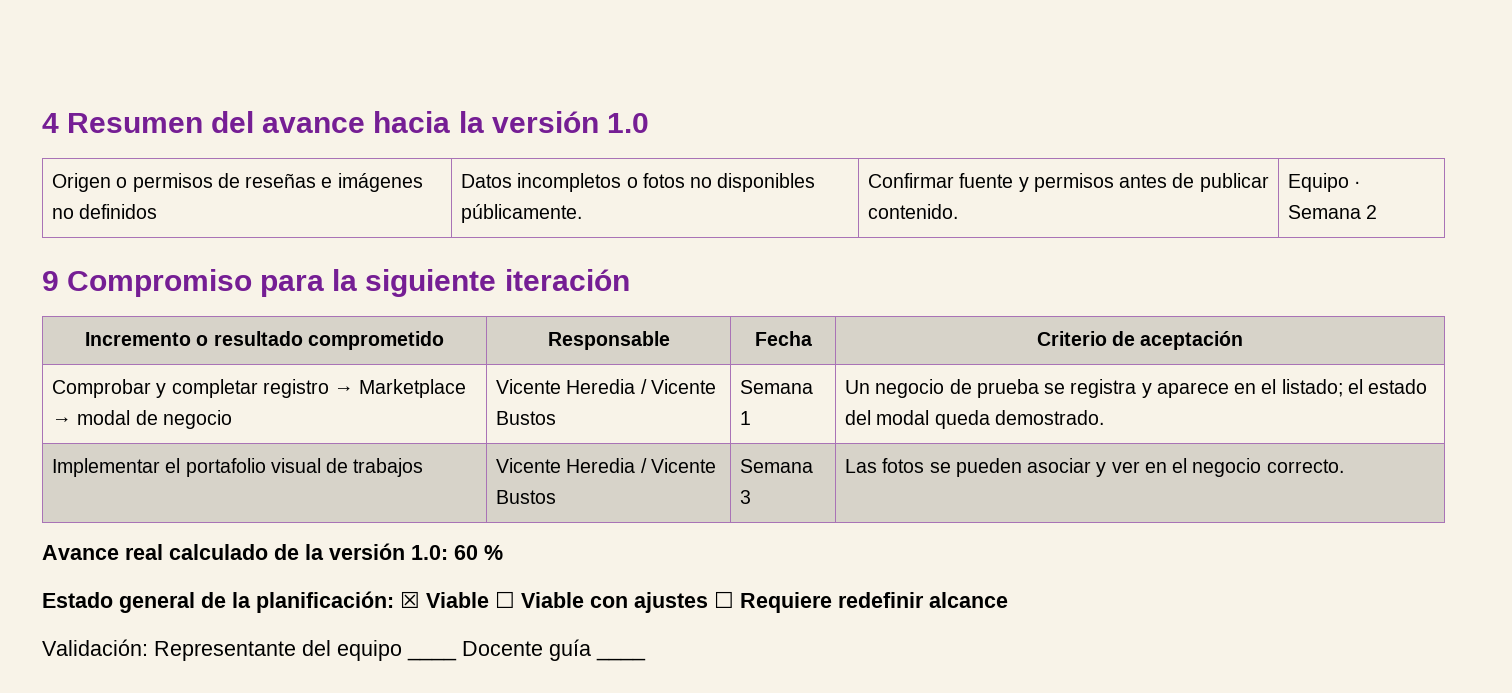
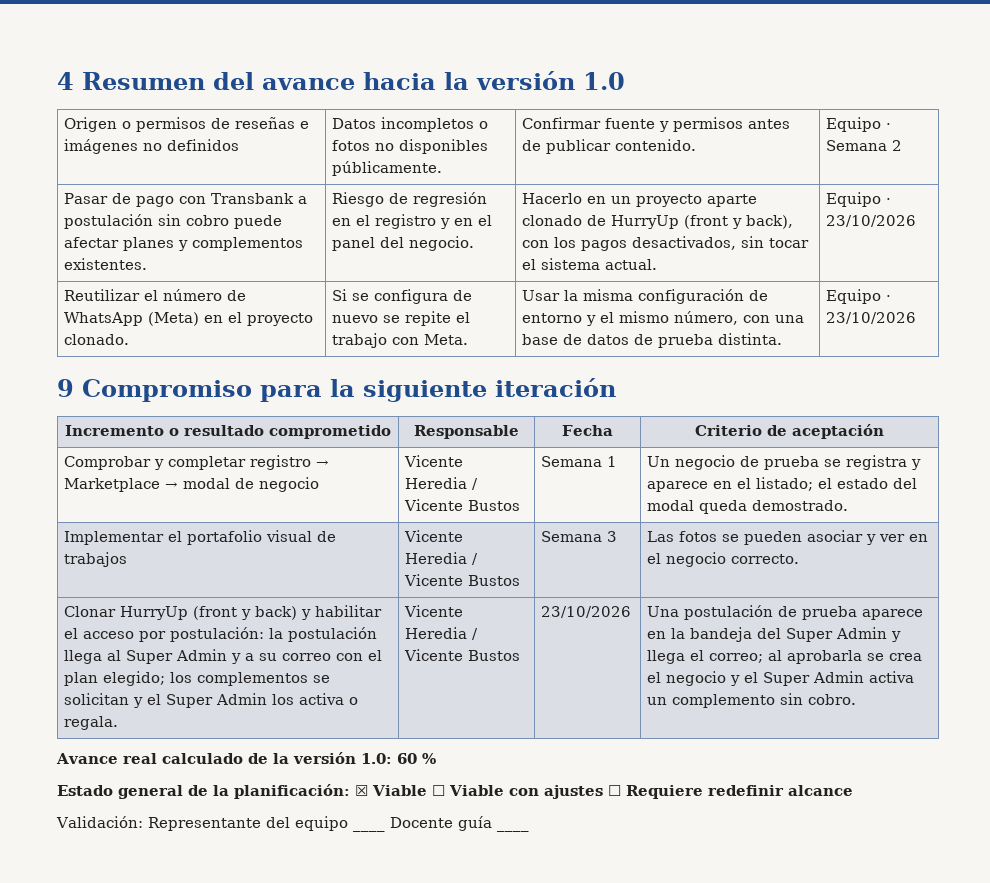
(1378, 212) none -> [64,193,308,207] [64,214,283,229] [64,237,304,251] [64,258,148,270] [332,192,488,207] [332,214,493,229] [332,236,475,251] [522,193,758,207] [522,215,794,229] [522,236,810,251] [522,258,658,270] [826,192,892,207] [826,215,917,227] [64,289,247,301] [64,312,314,326] [64,334,130,345] [332,289,473,304] [332,311,471,326] [332,333,469,348] [522,289,769,304] [522,311,805,326] [522,333,783,348] [826,289,892,304] [826,312,917,324] // Pasar de pago con Transbank a postulación sin cobro puede afectar planes y complementos existentes. | Riesgo de regresión en el registro y en el panel del negocio. | Hacerlo en un proyecto aparte clonado de HurryUp (front y back), con los pagos desactivados, sin tocar el sistema actual. | Equipo · 23/10/2026 // Reutilizar el número de WhatsApp (Meta) en el proyecto clonado. | Si se configura de nuevo se repite el trabajo con Meta. | Usar la misma configuración de entorno y el mismo número, con una base de datos de prueba distinta. | Equipo · 23/10/2026
(1344, 466) none -> [64,605,383,620] [64,627,378,642] [64,649,383,664] [64,671,331,686] [64,693,359,708] [64,716,119,730] [404,605,464,617] [405,627,479,640] [404,649,521,661] [541,606,632,618] [647,605,924,620] [647,627,902,642] [647,650,923,664] [647,671,915,686] [647,693,857,708] // Clonar HurryUp (front y back) y habilitar el acceso por postulación: la postulación llega al Super Admin y a su correo con el plan elegido; los complementos se solicitan y el Super Admin los activa o regala. | Vicente Heredia / Vicente Bustos | 23/10/2026 | Una postulación de prueba aparece en la bandeja del Super Admin y llega el correo; al aprobarla se crea el negocio y el Super Admin activa un complemento sin cobro.

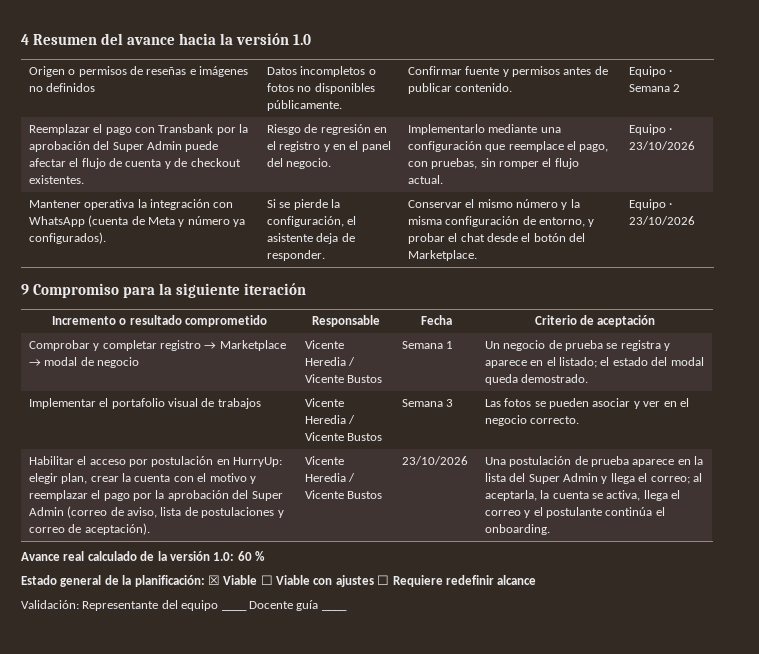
[64,193,132,204] Pasar de -> [28,124,103,135] Reemplazar el
[298,196,308,204] [64,214,283,229] [64,237,304,251] a postulación sin cobro puede afectar planes y complementos -> [216,124,249,135] [28,141,219,152] [28,158,241,169] por la aprobación del Super Admin puede afectar el flujo de cuenta y de checkout
[522,193,758,207] [522,215,794,229] [522,236,810,251] [522,258,658,270] [826,192,892,207] [826,215,917,227] [64,289,247,301] [64,312,314,326] [64,334,130,345] [332,289,473,304] [332,311,471,326] [332,333,469,348] [522,289,769,304] [522,311,805,326] [522,333,783,348] Hacerlo en un proyecto aparte clonado de HurryUp (front y back), con los pagos desactivados, sin tocar el sistema actual. | Equipo · 23/10/2026 // Reutilizar el número de WhatsApp (Meta) en el proyecto clonado. | Si se configura de nuevo se repite el trabajo con Meta. | Usar la misma configuración de entorno y el mismo número, con una base de datos de prueba distinta. -> [407,124,561,135] [407,141,609,152] [407,158,579,169] [407,175,443,184] [628,124,673,135] [628,141,695,150] [28,199,234,210] [28,215,246,227] [28,232,106,244] [266,199,340,210] [266,216,357,227] [266,233,355,244] [266,250,325,261] [407,199,580,210] [407,216,595,227] [407,233,586,244] [407,250,477,261] Implementarlo mediante una configuración que reemplace el pago, con pruebas, sin romper el flujo actual. | Equipo · 23/10/2026 // Mantener operativa la integración con WhatsApp (cuenta de Meta y número ya configurados). | Si se pierde la configuración, el asistente deja de responder. | Conservar el mismo número y la misma configuración de entorno, y probar el chat desde el botón del Marketplace.
[64,605,383,620] [64,627,378,642] [64,649,383,664] [64,671,331,686] [64,693,359,708] [64,716,119,730] Clonar HurryUp (front y back) y habilitar el acceso por postulación: la postulación llega al Super Admin y a su correo con el plan elegido; los complementos se solicitan y el Super Admin los activa o regala. -> [28,456,283,467] [28,473,256,484] [28,490,283,501] [28,506,284,518] [28,523,150,535] Habilitar el acceso por postulación en HurryUp: elegir plan, crear la cuenta con el motivo y reemplazar el pago por la aprobación del Super Admin (correo de aviso, lista de postulaciones y correo de aceptación).
[690,627,753,642] bandeja -> [484,473,506,482] lista
[787,650,923,664] [647,671,915,686] [647,693,857,708] aprobarla se crea el negocio y el Super Admin activa un complemento sin cobro. -> [484,490,681,501] [484,507,665,518] [484,524,550,535] aceptarla, la cuenta se activa, llega el correo y el postulante continúa el onboarding.

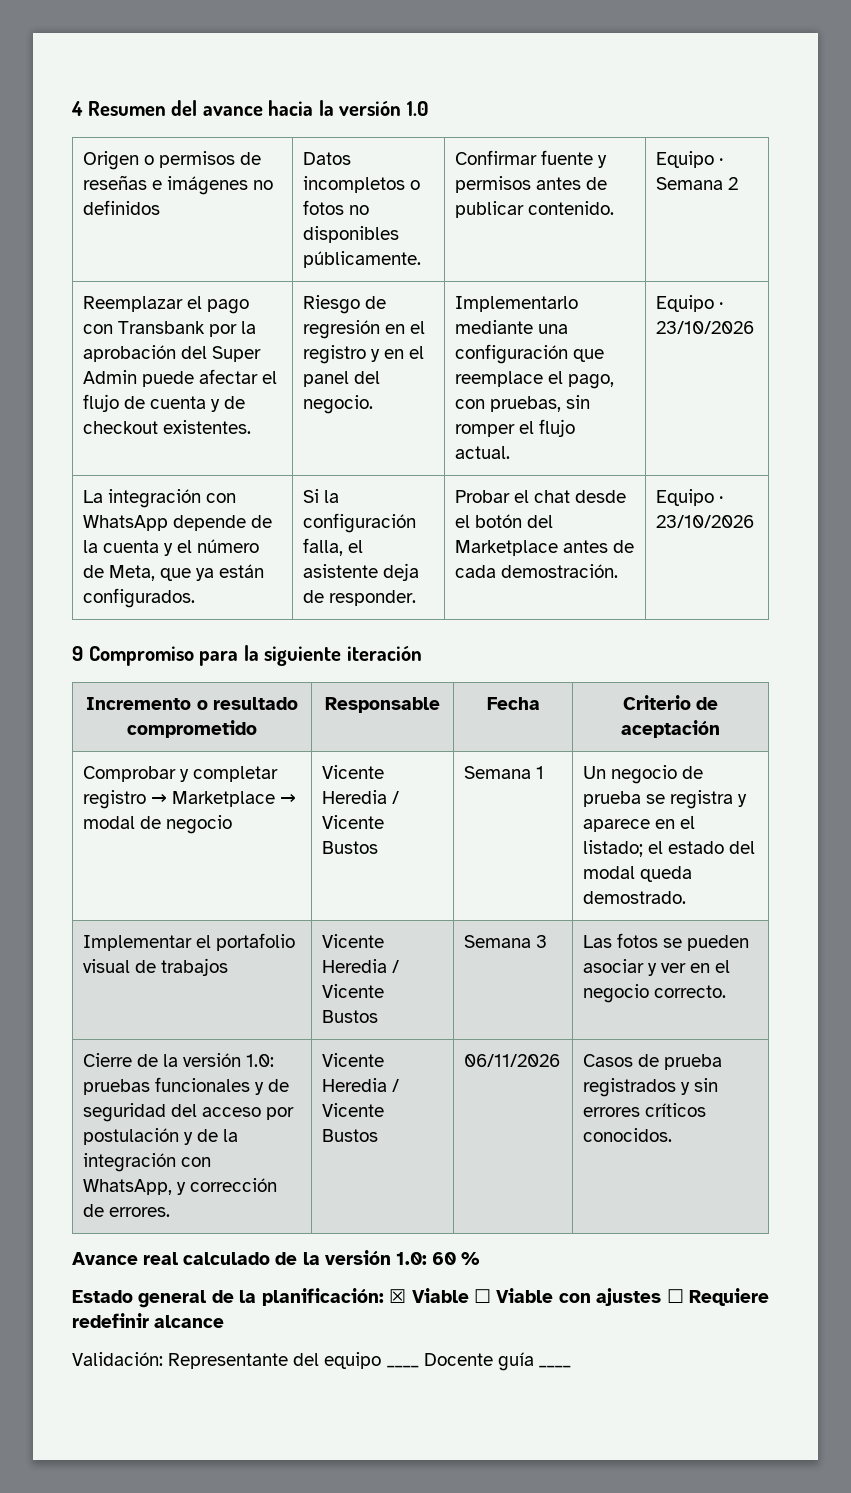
[28,199,234,210] [28,215,246,227] [28,232,106,244] [266,199,340,210] [266,216,344,227] Mantener operativa la integración con WhatsApp (cuenta de Meta y número ya configurados). | Si se pierde la configuración, -> [82,489,237,508] [82,515,273,531] [82,539,260,556] [82,564,265,581] [82,588,195,608] [302,489,340,503] [302,513,416,533] [302,538,343,556] La integración con WhatsApp depende de la cuenta y el número de Meta, que ya están configurados. | Si la configuración falla,
[407,199,580,210] [407,216,595,227] [407,233,445,244] Conservar el mismo número y la misma configuración de entorno, y probar -> [454,490,510,503] Probar
[407,250,477,261] Marketplace. -> [454,540,635,556] [454,564,619,578] Marketplace antes de cada demostración.
[28,456,283,467] [28,473,256,484] [28,490,283,501] [28,506,284,518] [28,523,150,535] [304,456,344,465] [304,473,356,482] [304,490,383,499] [401,456,468,465] [484,456,704,467] [484,473,702,484] [484,490,681,501] [484,507,665,518] [484,524,550,535] Habilitar el acceso por postulación en HurryUp: elegir plan, crear la cuenta con el motivo y reemplazar el pago por la aprobación del Super Admin (correo de aviso, lista de postulaciones y correo de aceptación). | Vicente Heredia / Vicente Bustos | 23/10/2026 | Una postulación de prueba aparece en la lista del Super Admin y llega el correo; al aceptarla, la cuenta se activa, llega el correo y el postulante continúa el onboarding. -> [82,1053,275,1067] [82,1077,290,1095] [82,1103,295,1122] [82,1128,239,1145] [82,1153,212,1172] [82,1178,278,1195] [82,1204,171,1217] [321,1053,384,1067] [321,1078,400,1092] [321,1103,384,1117] [321,1129,378,1142] [463,1054,560,1067] [582,1054,723,1070] [582,1078,719,1097] [582,1103,707,1117] [582,1128,672,1142] Cierre de la versión 1.0: pruebas funcionales y de seguridad del acceso por postulación y de la integración con WhatsApp, y corrección de errores. | Vicente Heredia / Vicente Bustos | 06/11/2026 | Casos de prueba registrados y sin errores críticos conocidos.

